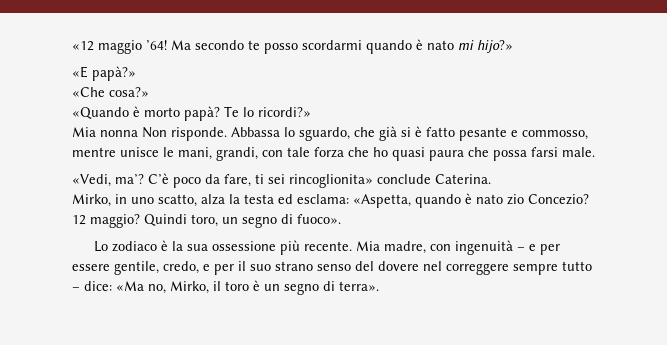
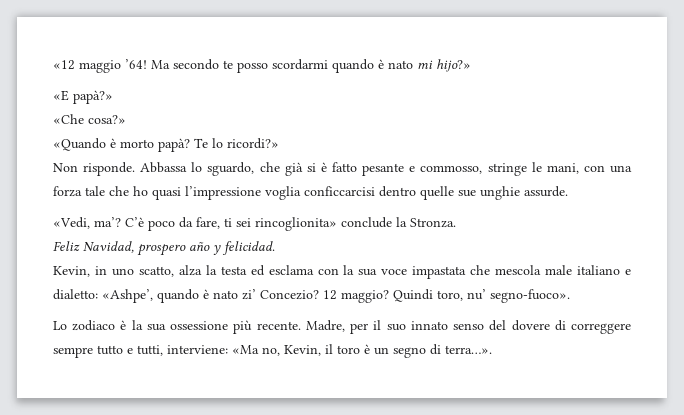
[72,127,138,137] Mia nonna -> (279, 143) none
[72,147,595,161] mentre unisce le mani, grandi, con tale forza che ho quasi paura che possa farsi male. -> [487,162,633,176] [53,186,568,200] stringe le mani, con una forza tale che ho quasi l’impressione voglia conficcarcisi dentro quelle sue unghie assurde.
[435,174,491,184] [72,194,111,207] Caterina. // Mirko, -> [396,217,456,228] [53,241,275,256] [53,266,90,277] la Stronza. // Feliz Navidad, prospero año y felicidad. // Kevin,
[297,193,524,208] esclama: «Aspetta, quando è nato zio -> [268,265,632,279] [53,289,256,303] esclama con la sua voce impastata che mescola male italiano e dialetto: «Ashpe’, quando è nato zi’
[222,214,341,228] un segno di fuoco». -> [467,289,570,303] nu’ segno-fuoco».
[356,240,561,255] [72,261,210,275] Mia madre, con ingenuità – e per essere gentile, credo, e -> [305,320,345,332] Madre,
[275,261,313,271] strano -> [410,321,448,330] innato
[423,261,442,271] nel -> [554,320,566,331] di
[72,281,112,291] – dice: -> [127,345,228,356] e tutti, interviene:
[170,281,209,294] Mirko, -> [284,345,321,356] Kevin,
[339,281,379,291] terra». -> [445,345,492,354] terra…».

